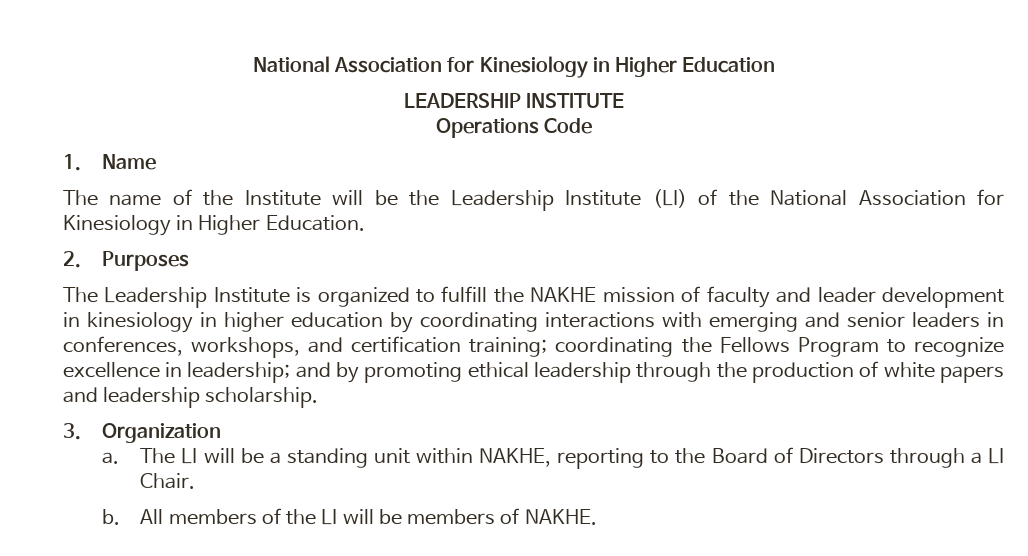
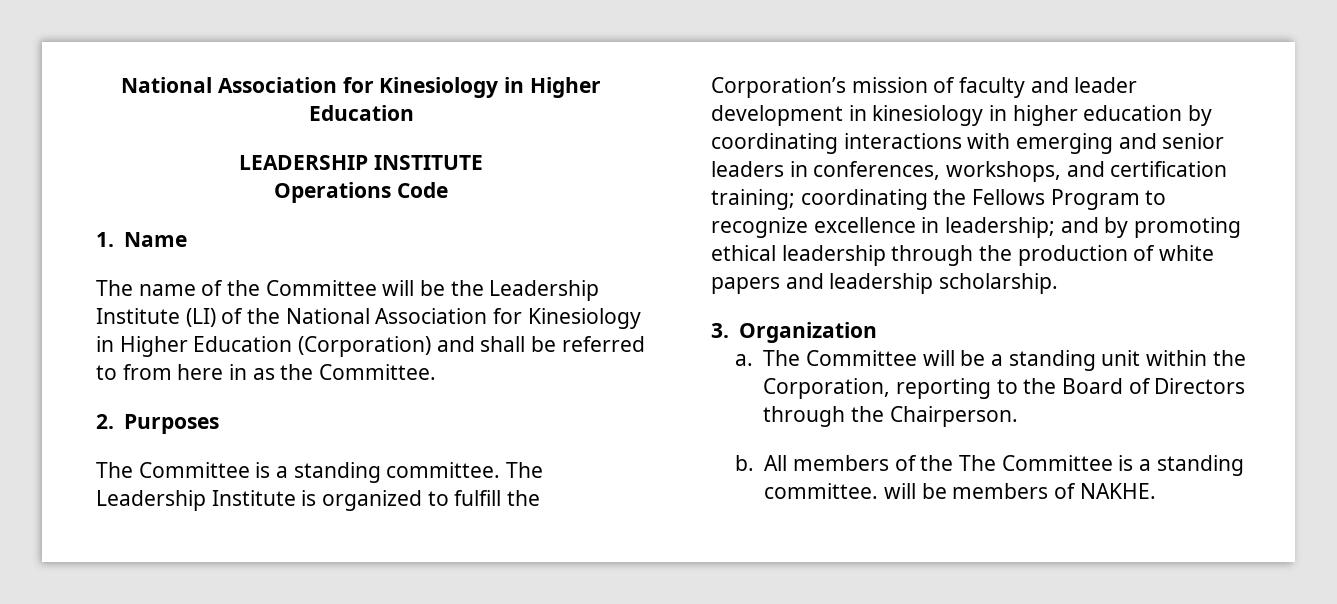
[244,190,321,206] Institute -> [265,280,377,296] Committee
[265,215,365,231] [62,251,189,271] Education. // 2. Purposes // -> [193,336,645,357] [95,364,436,380] [95,414,220,434] [95,462,501,483] Education (Corporation) and shall be referred to from here in as the Committee. // 2. Purposes // The Committee is a standing committee.
[530,287,597,302] NAKHE -> [710,77,846,98] Corporation’s
[181,448,198,464] LI -> [805,350,917,366] Committee
[479,448,552,467] NAKHE, -> [1212,350,1246,366] [763,378,891,399] the Corporation,
[970,448,1005,464] [140,473,196,489] a LI Chair. -> [850,406,1018,427] the Chairperson.
[321,509,338,525] LI -> [958,455,1244,476] [764,483,879,499] The Committee is a standing committee.

